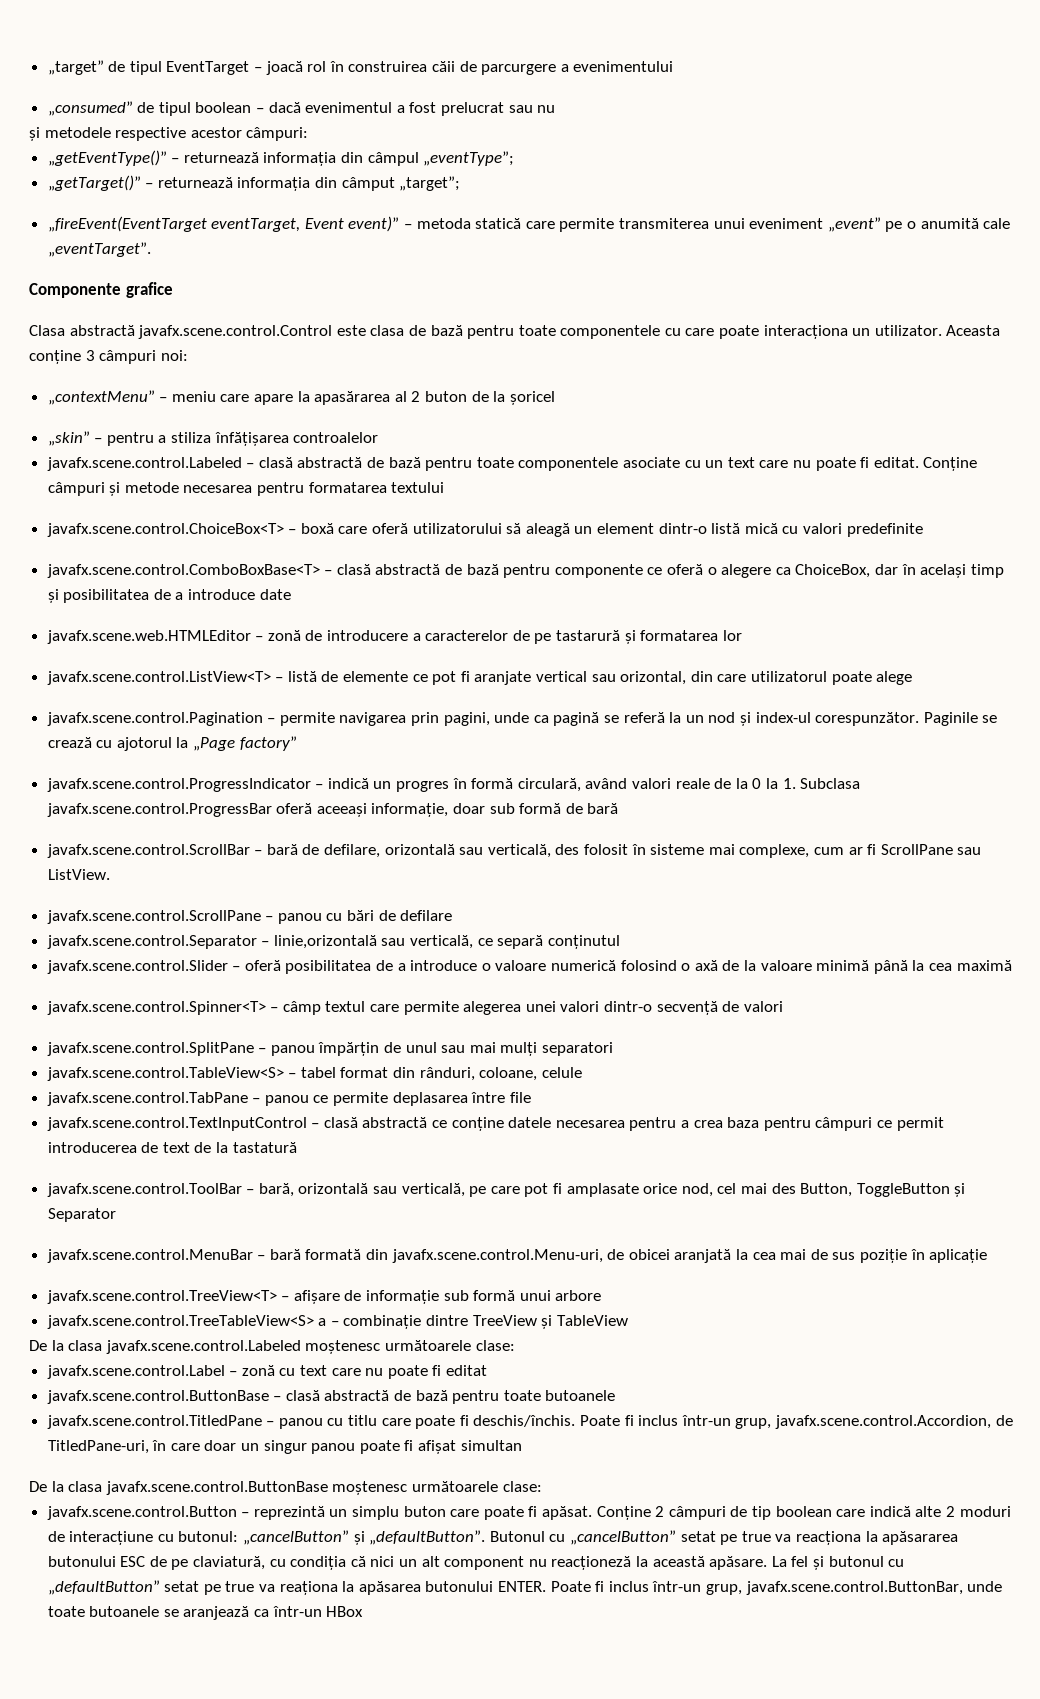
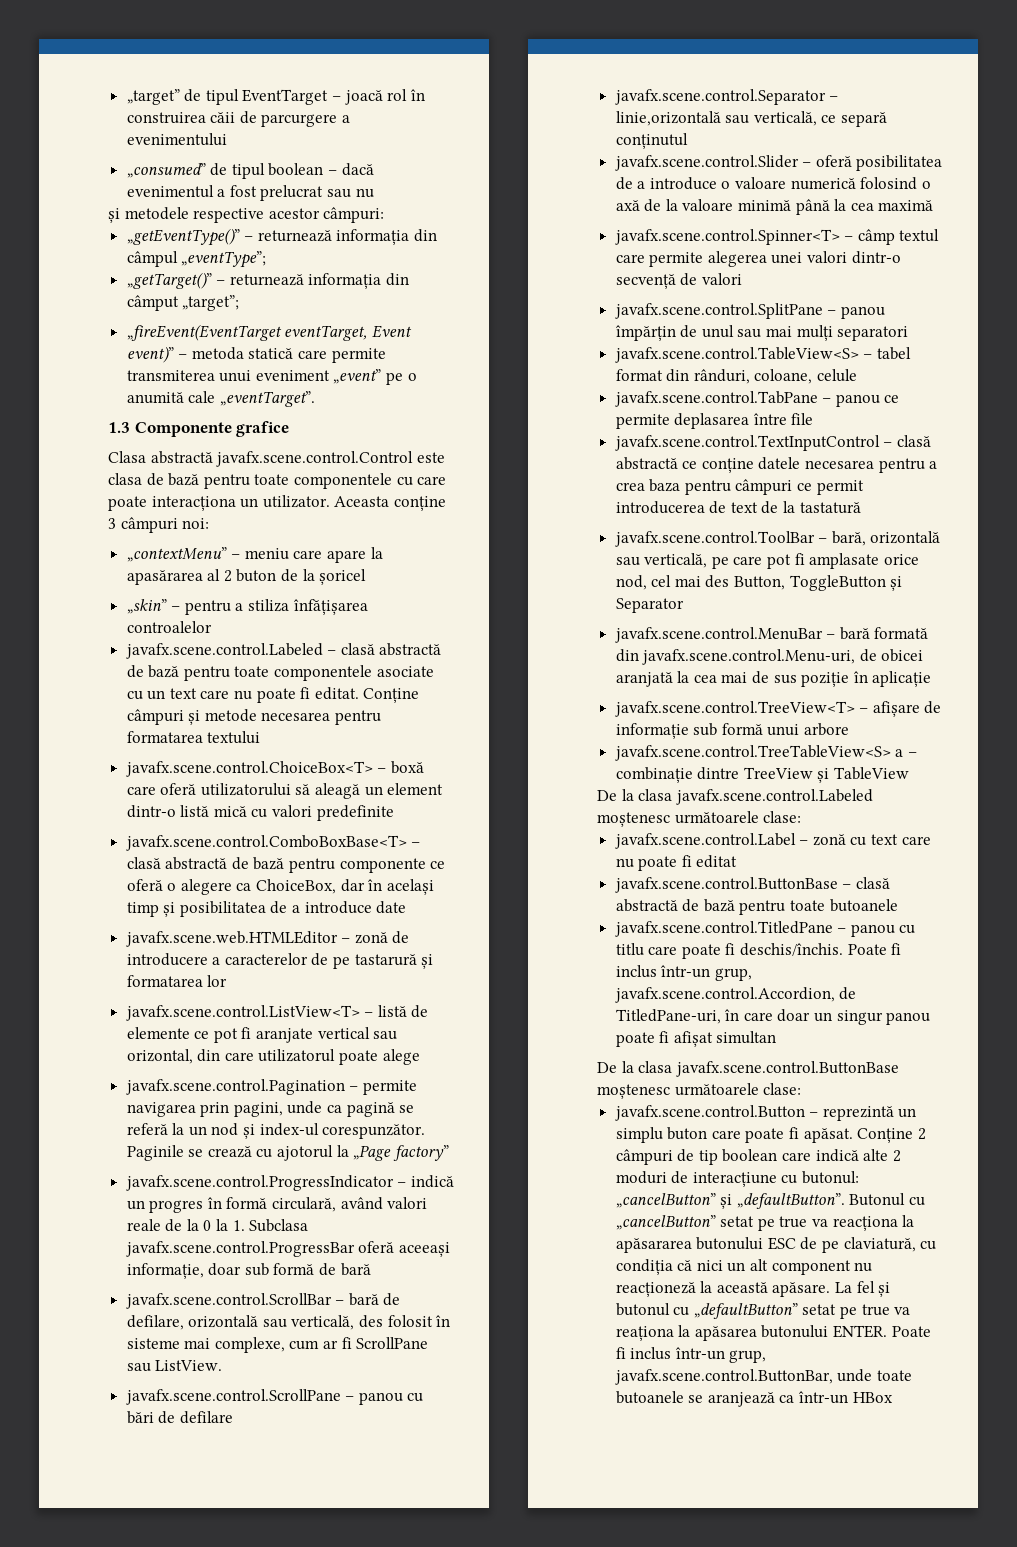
(151, 249) none -> [108,422,130,433] 1.3

